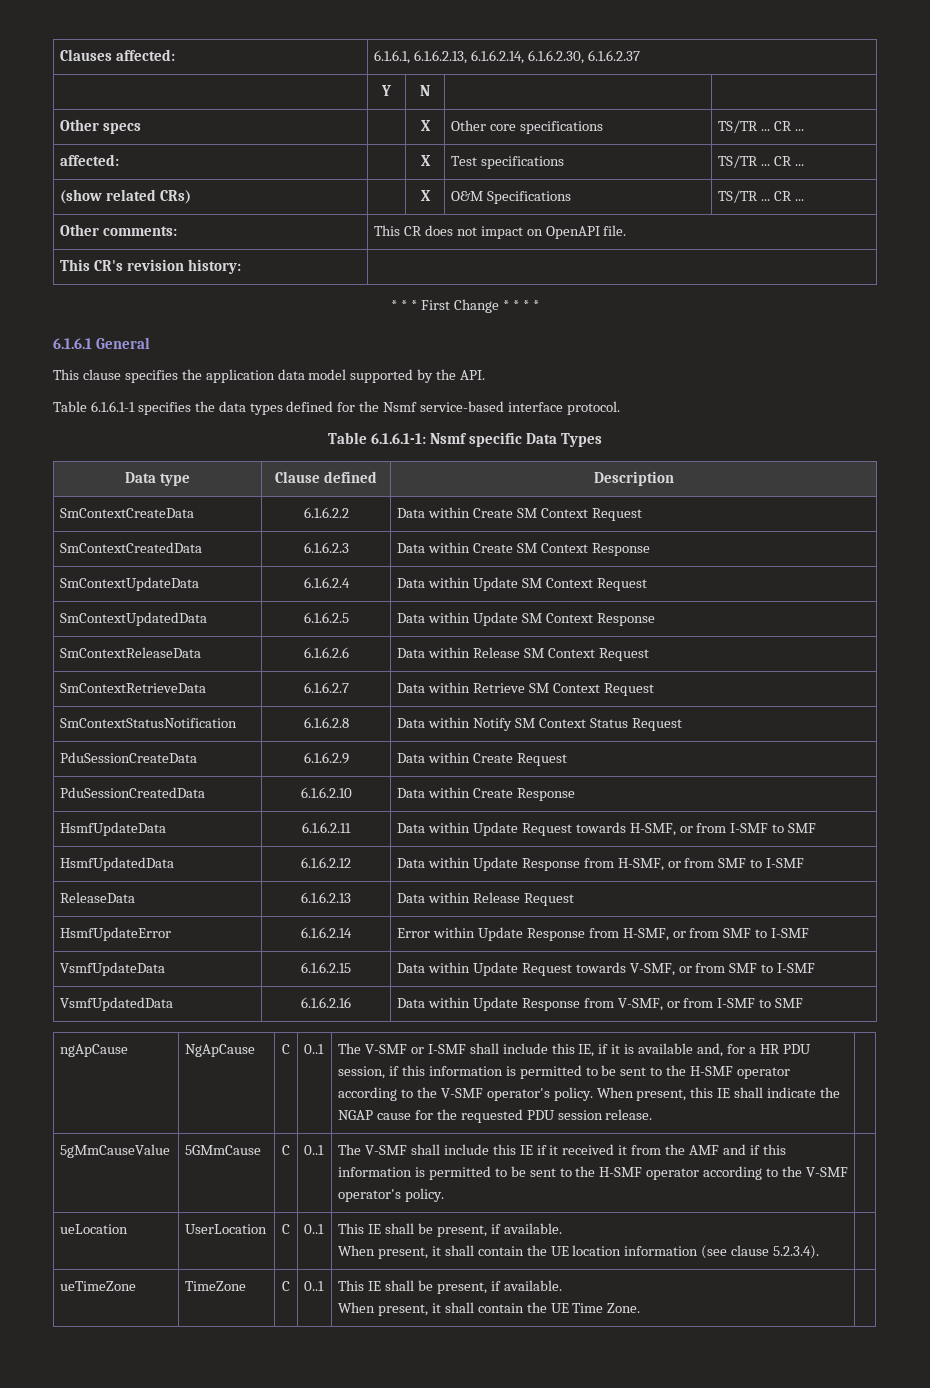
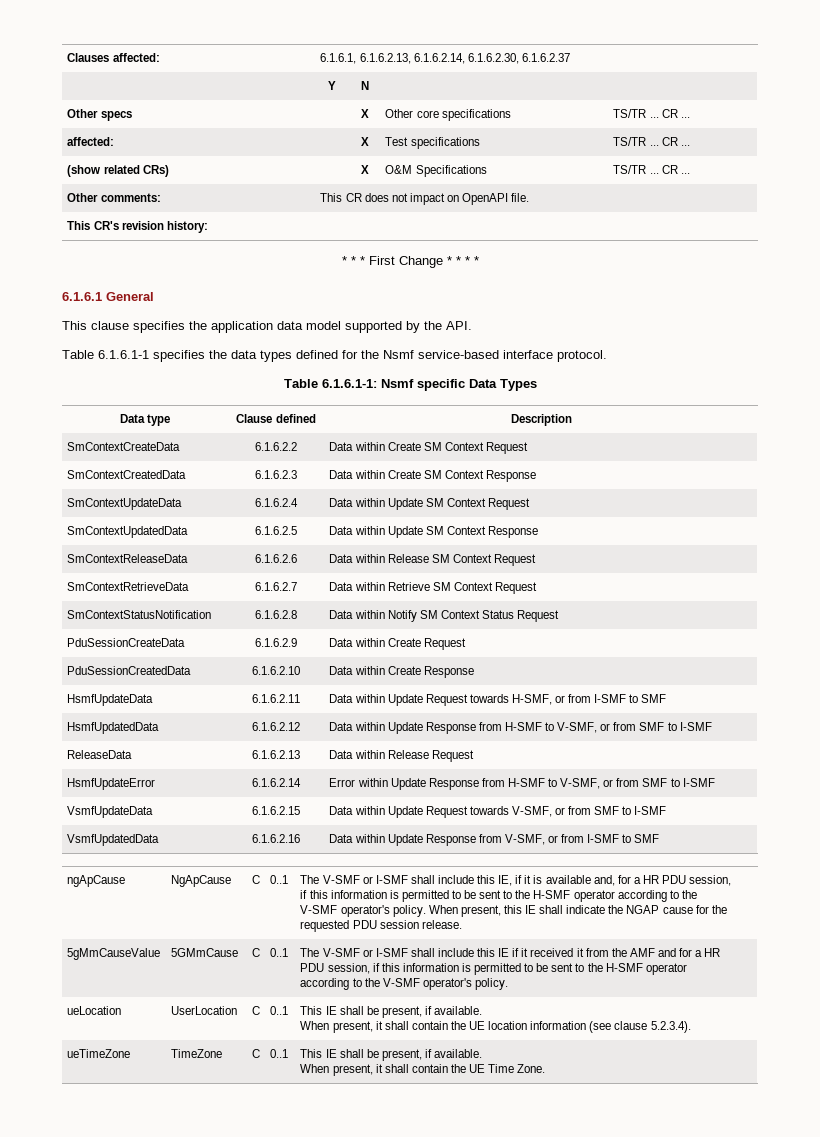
[617,858,664,871] H-SMF, -> [504,722,598,733] H-SMF to V-SMF,
[622,928,669,941] H-SMF, -> [507,778,601,789] H-SMF to V-SMF,
(407, 1150) none -> [362,948,408,957] or I-SMF
(746, 1149) none -> [679,948,721,957] [300,963,370,974] for a HR PDU session,

